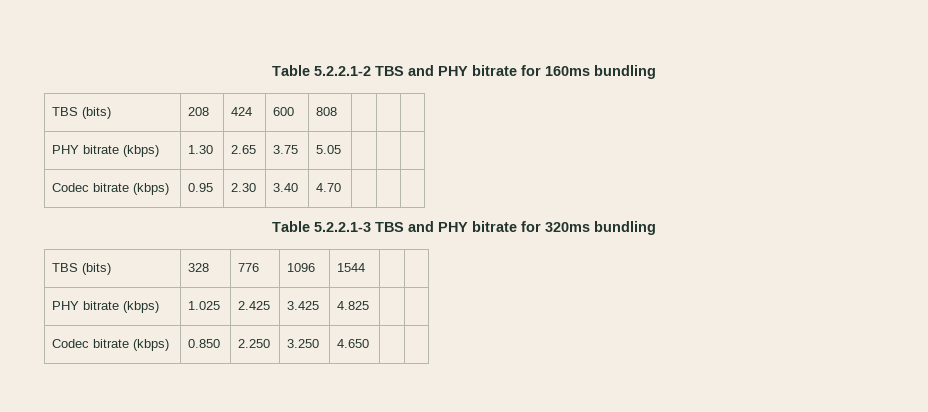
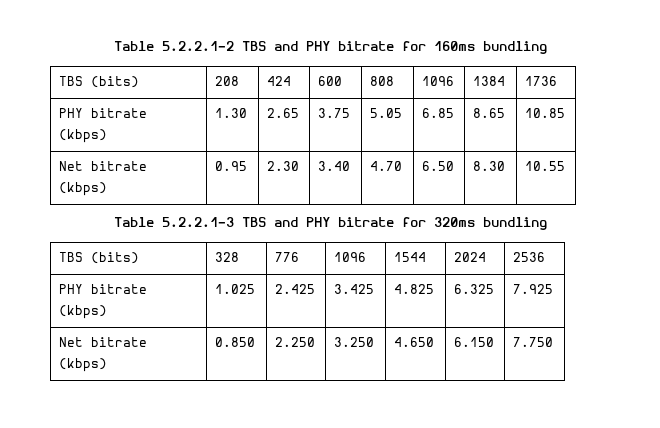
(338, 111) | | -> [422,76,455,86] [473,76,506,86] [525,76,558,86] 1096 | 1384 | 1736
[52,183,90,192] | | // Codec -> [422,108,455,118] [473,108,506,118] [525,108,566,118] [59,161,84,171] 6.85 | 8.65 | 10.85 // Net
(342, 187) | | -> [422,161,455,171] [473,161,506,171] [525,161,566,171] 6.50 | 8.30 | 10.55
(366, 267) | -> [454,252,487,262] [513,252,546,262] 2024 | 2536
[52,339,90,348] | // Codec -> [454,284,495,294] [513,284,554,294] [59,337,84,347] 6.325 | 7.925 // Net
(370, 343) | -> [454,337,495,347] [513,337,554,347] 6.150 | 7.750

